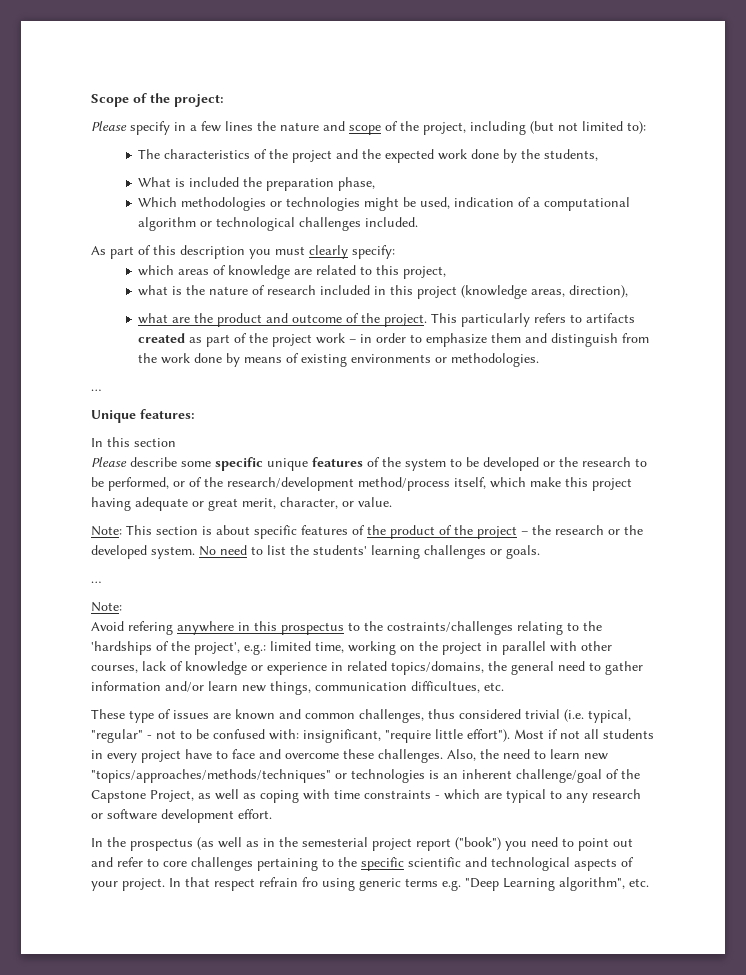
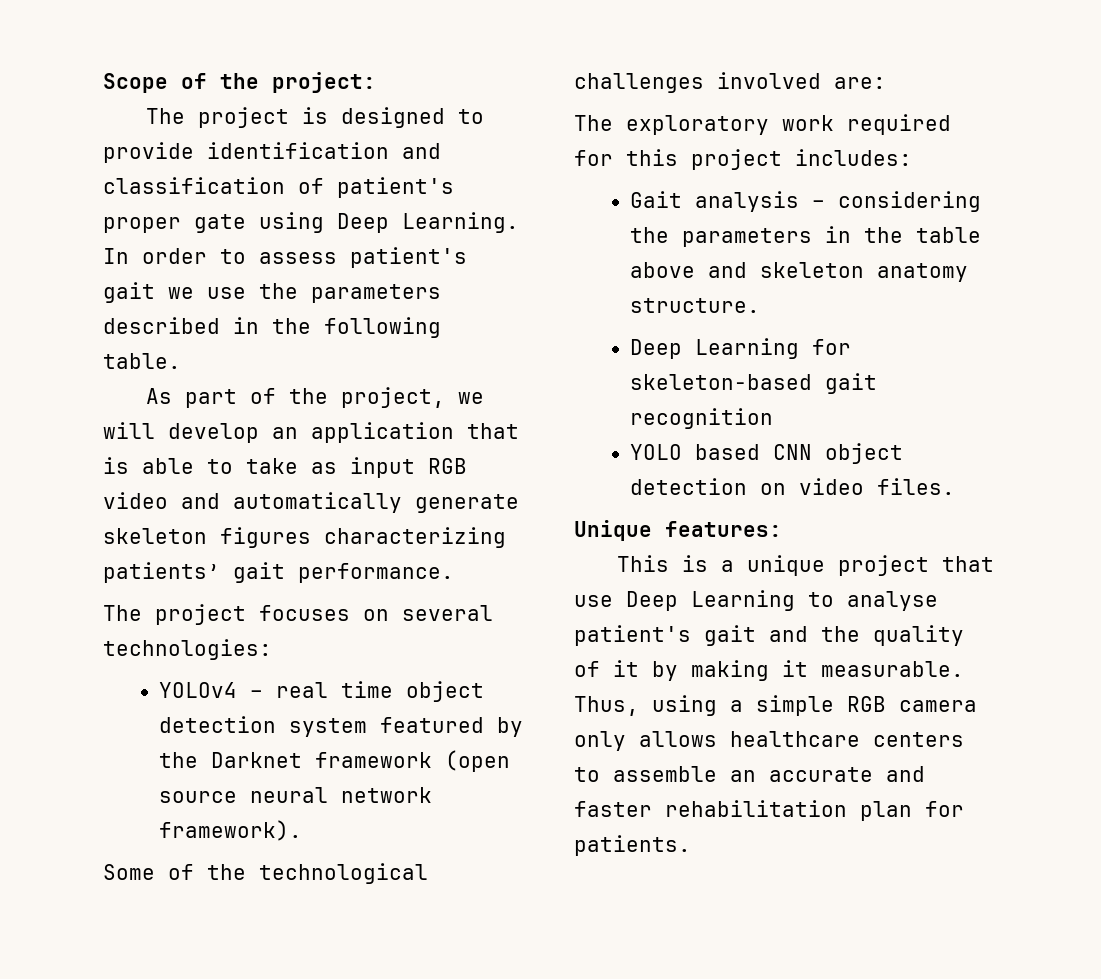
[91,121,646,135] [138,149,599,163] [138,177,376,191] [138,197,631,211] [138,217,419,231] [91,245,395,259] [138,265,447,279] [138,285,629,299] [138,313,636,327] [138,333,650,347] [138,353,540,367] [91,389,101,391] [91,409,195,423] [91,437,176,447] [91,457,647,471] [91,477,632,491] [91,497,392,511] [91,525,643,539] [91,545,540,559] [91,581,101,583] [91,602,122,612] [91,621,602,635] [91,641,612,655] [91,661,643,675] [91,681,504,695] [91,709,631,723] [91,729,654,743] [91,749,608,763] [91,769,640,783] [91,789,641,803] [91,809,272,823] [91,837,633,851] [91,857,634,871] [91,877,649,891] Please specify in a few lines the nature and scope of the project, including (but not limited to): // The characteristics of the project and the expected work done by the students, // What is included the preparation phase, // Which methodologies or technologies might be used, indication of a computational algorithm or technological challenges included. // As part of this description you must clearly specify: // which areas of knowledge are related to this project, // what is the nature of research included in this project (knowledge areas, direction), // what are the product and outcome of the project. This particularly refers to artifacts created as part of the project work – in order to emphasize them and distinguish from the work done by means of existing environments or methodologies. // … // Unique features: // In this section // Please describe some specific unique features of the system to be developed or the research to be performed, or of the research/development method/process itself, which make this project having adequate or great merit, character, or value. // Note: This section is about specific features of the product of the project – the research or the developed system. No need to list the students' learning challenges or goals. // … // Note: // Avoid refering anywhere in this prospectus to the costraints/challenges relating to the 'hardships of the project', e.g.: limited time, working on the project in parallel with other courses, lack of knowledge or experience in related topics/domains, the general need to gather information and/or learn new things, communication difficultues, etc. // These type of issues are known and common challenges, thus considered trivial (i.e. typical, "regular" - not to be confused with: insignificant, "require little effort"). Most if not all students in every project have to face and overcome these challenges. Also, the need to learn new "topics/approaches/methods/techniques" or technologies is an inherent challenge/goal of the Capstone Project, as well as coping with time constraints - which are typical to any research or software development effort. // In the prospectus (as well as in the semesterial project report ("book") you need to point out and refer to core challenges pertaining to the specific scientific and technological aspects of your project. In that respect refrain fro using generic terms e.g. "Deep Learning algorithm", etc. -> [146,107,485,128] [103,142,441,163] [103,177,454,198] [103,212,519,233] [103,247,467,268] [103,282,441,303] [103,317,441,338] [103,353,181,369] [146,387,485,408] [103,422,519,443] [103,457,467,478] [103,492,519,513] [103,527,506,548] [103,562,454,583] [103,604,493,625] [103,639,272,660] [159,681,485,702] [159,716,524,737] [159,750,511,772] [159,787,433,803] [159,820,303,841] [103,863,428,884] [574,72,886,93] [574,114,951,135] [574,149,912,170] [630,191,982,212] [630,226,982,247] [630,262,969,282] [630,298,761,313] [630,338,852,359] [630,373,878,394] [630,408,774,429] [630,443,904,464] [630,478,956,495] [574,520,782,541] [617,555,995,576] [574,590,938,611] [574,625,964,646] [574,660,964,681] [574,695,977,716] [574,731,964,751] [574,766,925,782] [574,800,964,821] [574,835,691,856] The project is designed to provide identification and classification of patient's proper gate using Deep Learning. In order to assess patient's gait we use the parameters described in the following table. // As part of the project, we will develop an application that is able to take as input RGB video and automatically generate skeleton figures characterizing patients’ gait performance. // The project focuses on several technologies: // YOLOv4 – real time object detection system featured by the Darknet framework (open source neural network framework). // Some of the technological challenges involved are: // The exploratory work required for this project includes: // Gait analysis – considering the parameters in the table above and skeleton anatomy structure. // Deep Learning for skeleton-based gait recognition // YOLO based CNN object detection on video files. // Unique features: // This is a unique project that use Deep Learning to analyse patient's gait and the quality of it by making it measurable. Thus, using a simple RGB camera only allows healthcare centers to assemble an accurate and faster rehabilitation plan for patients.

